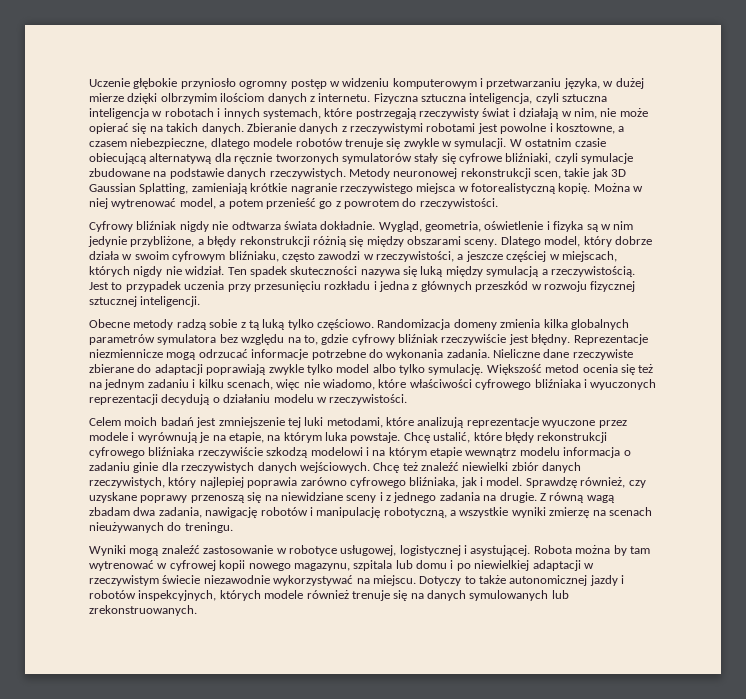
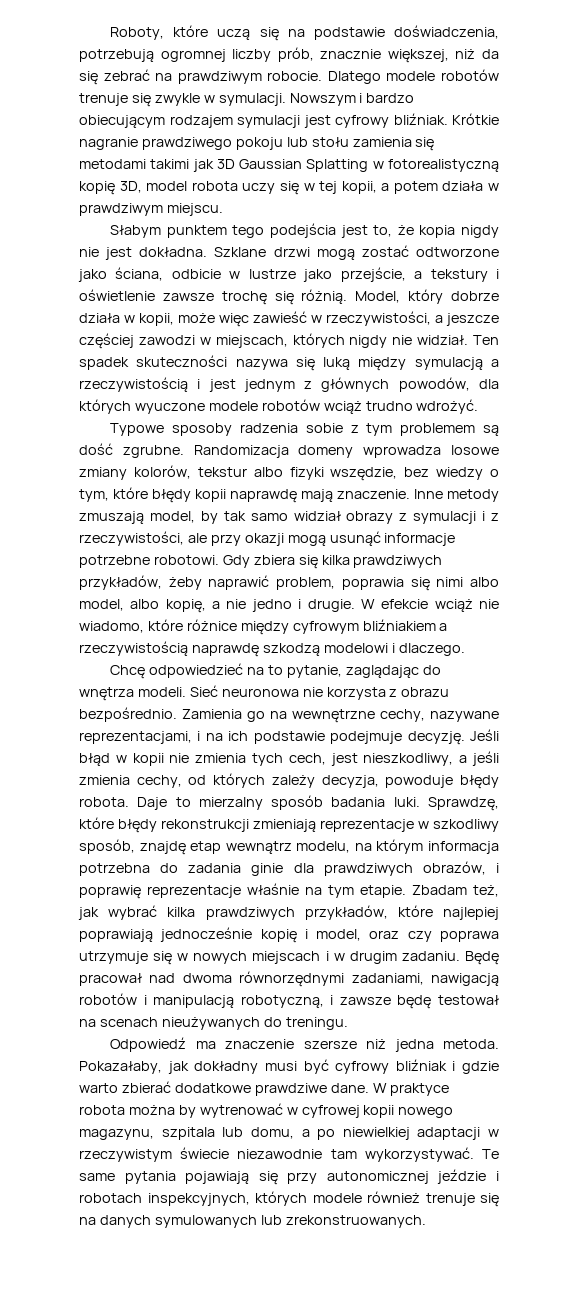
[89,78,644,89] [89,93,608,104] [89,108,648,119] [89,123,625,134] [89,138,250,149] Uczenie głębokie przyniosło ogromny postęp w widzeniu komputerowym i przetwarzaniu języka, w dużej mierze dzięki olbrzymim ilościom danych z internetu. Fizyczna sztuczna inteligencja, czyli sztuczna inteligencja w robotach i innych systemach, które postrzegają rzeczywisty świat i działają w nim, nie może opierać się na takich danych. Zbieranie danych z rzeczywistymi robotami jest powolne i kosztowne, a czasem niebezpieczne, dlatego -> [110,25,499,41] [79,47,499,63] [79,69,381,85] Roboty, które uczą się na podstawie doświadczenia, potrzebują ogromnej liczby prób, znacznie większej, niż da się zebrać na prawdziwym robocie. Dlatego
[509,138,606,147] [89,153,634,164] [89,168,627,179] [89,183,644,194] [89,198,498,209] [89,221,634,232] [88,236,652,247] [89,251,361,262] W ostatnim czasie obiecującą alternatywą dla ręcznie tworzonych symulatorów stały się cyfrowe bliźniaki, czyli symulacje zbudowane na podstawie danych rzeczywistych. Metody neuronowej rekonstrukcji scen, takie jak 3D Gaussian Splatting, zamieniają krótkie nagranie rzeczywistego miejsca w fotorealistyczną kopię. Można w niej wytrenować model, a potem przenieść go z powrotem do rzeczywistości. // Cyfrowy bliźniak nigdy nie odtwarza świata dokładnie. Wygląd, geometria, oświetlenie i fizyka są w nim jedynie przybliżone, a błędy rekonstrukcji różnią się między obszarami sceny. Dlatego model, który dobrze działa w swoim cyfrowym bliźniaku, często zawodzi -> [289,93,415,106] [79,113,499,128] [79,137,435,151] [79,159,499,172] [79,181,499,195] [79,203,223,216] [110,223,499,238] [79,245,499,260] [78,267,500,282] [79,289,500,305] [79,311,307,327] Nowszym i bardzo obiecującym rodzajem symulacji jest cyfrowy bliźniak. Krótkie nagranie prawdziwego pokoju lub stołu zamienia się metodami takimi jak 3D Gaussian Splatting w fotorealistyczną kopię 3D, model robota uczy się w tej kopii, a potem działa w prawdziwym miejscu. // Słabym punktem tego podejścia jest to, że kopia nigdy nie jest dokładna. Szklane drzwi mogą zostać odtworzone jako ściana, odbicie w lustrze jako przejście, a tekstury i oświetlenie zawsze trochę się różnią. Model, który dobrze działa w kopii, może więc zawieść
(547, 256) none -> [138,335,195,345] zawodzi
[550,266,635,277] [89,281,636,292] [89,296,201,307] [89,319,629,330] [89,334,648,345] [89,349,633,360] [89,364,654,375] [89,379,657,390] [89,394,408,405] [89,417,627,428] [89,432,608,443] [89,447,631,458] [89,462,582,473] [89,477,646,488] [89,492,615,503] [89,507,590,518] rzeczywistością. Jest to przypadek uczenia przy przesunięciu rozkładu i jedna z głównych przeszkód w rozwoju fizycznej sztucznej inteligencji. // Obecne metody radzą sobie z tą luką tylko częściowo. Randomizacja domeny zmienia kilka globalnych parametrów symulatora bez względu na to, gdzie cyfrowy bliźniak rzeczywiście jest błędny. Reprezentacje niezmiennicze mogą odrzucać informacje potrzebne do wykonania zadania. Nieliczne dane rzeczywiste zbierane do adaptacji poprawiają zwykle tylko model albo tylko symulację. Większość metod ocenia się też na jednym zadaniu i kilku scenach, więc nie wiadomo, które właściwości cyfrowego bliźniaka i wyuczonych reprezentacji decydują o działaniu modelu w rzeczywistości. // Celem moich badań jest zmniejszenie tej luki metodami, które analizują reprezentacje wyuczone przez modele i wyrównują je na etapie, na którym luka powstaje. Chcę ustalić, które błędy rekonstrukcji cyfrowego bliźniaka rzeczywiście szkodzą modelowi i na którym etapie wewnątrz modelu informacja o zadaniu ginie dla rzeczywistych danych wejściowych. Chcę też znaleźć niewielki zbiór danych rzeczywistych, który najlepiej poprawia zarówno cyfrowego bliźniaka, jak i model. Sprawdzę również, czy uzyskane poprawy przenoszą się na niewidziane sceny i z jednego zadania na drugie. Z równą wagą zbadam dwa zadania, nawigację robotów i manipulację robotyczną, a wszystkie wyniki zmierzę -> [79,377,499,392] [79,399,479,414] [110,423,500,436] [79,443,499,458] [79,465,499,481] [79,487,499,503] [79,511,499,524] [79,531,456,546] [79,555,443,569] [79,575,499,591] [79,599,500,613] [79,619,448,635] [79,641,465,657] [110,663,441,679] [79,685,450,701] [79,707,499,723] [79,729,499,745] [79,751,500,766] [79,773,500,789] [79,795,499,811] [79,817,499,833] [79,839,499,855] [79,861,499,876] [79,883,499,899] [78,905,499,920] [79,927,499,943] [79,951,499,965] [79,971,499,987] [79,993,499,1009] rzeczywistością i jest jednym z głównych powodów, dla których wyuczone modele robotów wciąż trudno wdrożyć. // Typowe sposoby radzenia sobie z tym problemem są dość zgrubne. Randomizacja domeny wprowadza losowe zmiany kolorów, tekstur albo fizyki wszędzie, bez wiedzy o tym, które błędy kopii naprawdę mają znaczenie. Inne metody zmuszają model, by tak samo widział obrazy z symulacji i z rzeczywistości, ale przy okazji mogą usunąć informacje potrzebne robotowi. Gdy zbiera się kilka prawdziwych przykładów, żeby naprawić problem, poprawia się nimi albo model, albo kopię, a nie jedno i drugie. W efekcie wciąż nie wiadomo, które różnice między cyfrowym bliźniakiem a rzeczywistością naprawdę szkodzą modelowi i dlaczego. // Chcę odpowiedzieć na to pytanie, zaglądając do wnętrza modeli. Sieć neuronowa nie korzysta z obrazu bezpośrednio. Zamienia go na wewnętrzne cechy, nazywane reprezentacjami, i na ich podstawie podejmuje decyzję. Jeśli błąd w kopii nie zmienia tych cech, jest nieszkodliwy, a jeśli zmienia cechy, od których zależy decyzja, powoduje błędy robota. Daje to mierzalny sposób badania luki. Sprawdzę, które błędy rekonstrukcji zmieniają reprezentacje w szkodliwy sposób, znajdę etap wewnątrz modelu, na którym informacja potrzebna do zadania ginie dla prawdziwych obrazów, i poprawię reprezentacje właśnie na tym etapie. Zbadam też, jak wybrać kilka prawdziwych przykładów, które najlepiej poprawiają jednocześnie kopię i model, oraz czy poprawa utrzymuje się w nowych miejscach i w drugim zadaniu. Będę pracował nad dwoma równorzędnymi zadaniami, nawigacją robotów i manipulacją robotyczną, i zawsze będę testował
[89,545,572,556] Wyniki mogą znaleźć zastosowanie w robotyce usługowej, logistycznej i asystującej. Robota -> [110,1037,500,1052] [79,1059,499,1074] [79,1081,450,1096] [79,1105,125,1115] Odpowiedź ma znaczenie szersze niż jedna metoda. Pokazałaby, jak dokładny musi być cyfrowy bliźniak i gdzie warto zbierać dodatkowe prawdziwe dane. W praktyce robota
[629,546,650,554] tam -> (196, 1111) none
[416,560,454,569] domu i -> [250,1127,310,1139] domu, a
[273,575,625,586] [89,590,136,599] wykorzystywać na miejscu. Dotyczy to także autonomicznej jazdy i robotów -> [330,1147,499,1162] [79,1169,499,1185] [79,1193,142,1203] tam wykorzystywać. Te same pytania pojawiają się przy autonomicznej jeździe i robotach

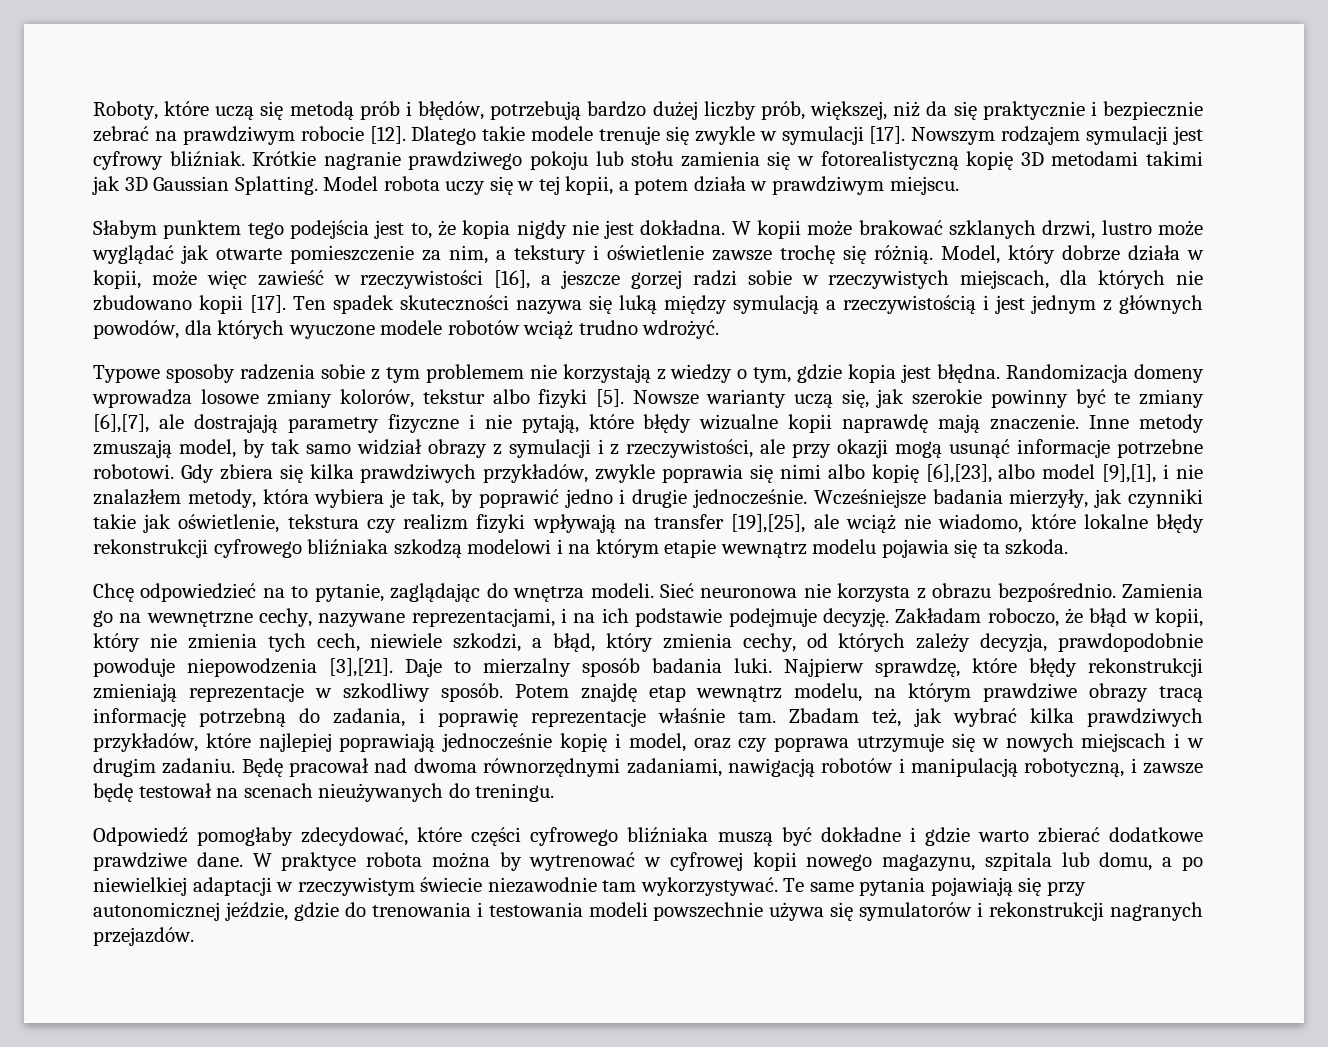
[287,25,499,40] [79,49,226,62] na podstawie doświadczenia, potrzebują ogromnej -> [289,101,698,120] metodą prób i błędów, potrzebują bardzo dużej
[320,49,382,59] znacznie -> (805, 110) none
[103,69,499,84] [79,93,415,107] [79,115,165,128] zebrać na prawdziwym robocie. Dlatego modele robotów trenuje się zwykle w symulacji. Nowszym i bardzo obiecującym -> [982,101,1203,120] [93,126,996,145] praktycznie i bezpiecznie zebrać na prawdziwym robocie [12]. Dlatego takie modele trenuje się zwykle w symulacji [17]. Nowszym
(435, 144) none -> [797,151,1044,170] w fotorealistyczną kopię 3D
[306,159,499,172] [79,181,188,195] Splatting w fotorealistyczną kopię 3D, model -> [234,176,379,195] Splatting. Model
[214,245,499,260] [78,267,406,282] Szklane drzwi mogą zostać odtworzone jako ściana, odbicie w lustrze jako przejście, -> [731,220,1203,239] [92,245,488,264] W kopii może brakować szklanych drzwi, lustro może wyglądać jak otwarte pomieszczenie za nim,
[326,311,499,326] [79,333,469,349] rzeczywistości, a jeszcze częściej zawodzi w miejscach, których nigdy nie widział. -> [360,270,1203,289] [93,295,286,314] rzeczywistości [16], a jeszcze gorzej radzi sobie w rzeczywistych miejscach, dla których nie zbudowano kopii [17].
[483,425,500,436] [79,443,184,458] są dość zgrubne. -> [529,364,1001,383] nie korzystają z wiedzy o tym, gdzie kopia jest błędna.
[330,467,499,481] [79,487,191,503] wszędzie, bez wiedzy o tym, które błędy -> [595,389,1205,408] [93,414,779,433] [5]. Nowsze warianty uczą się, jak szerokie powinny być te zmiany [6],[7], ale dostrajają parametry fizyczne i nie pytają, które błędy wizualne
[168,575,336,590] żeby naprawić problem, -> [595,464,656,483] zwykle
[79,599,500,613] [79,619,448,635] [79,641,465,657] model, albo kopię, a nie jedno i drugie. W efekcie wciąż nie wiadomo, które różnice między cyfrowym bliźniakiem a rzeczywistością naprawdę szkodzą modelowi i dlaczego. -> [871,464,1204,483] [93,489,1203,508] [93,514,1205,533] [93,539,1069,558] kopię [6],[23], albo model [9],[1], i nie znalazłem metody, która wybiera je tak, by poprawić jedno i drugie jednocześnie. Wcześniejsze badania mierzyły, jak czynniki takie jak oświetlenie, tekstura czy realizm fizyki wpływają na transfer [19],[25], ale wciąż nie wiadomo, które lokalne błędy rekonstrukcji cyfrowego bliźniaka szkodzą modelowi i na którym etapie wewnątrz modelu pojawia się ta szkoda.
[470,729,499,741] [79,751,500,766] Jeśli błąd w kopii nie zmienia tych cech, jest nieszkodliwy, a jeśli -> [895,608,1203,627] [93,633,653,652] Zakładam roboczo, że błąd w kopii, który nie zmienia tych cech, niewiele szkodzi, a błąd, który
[385,775,500,789] [79,797,129,807] powoduje błędy robota. -> [1058,633,1203,652] [93,658,393,677] prawdopodobnie powoduje niepowodzenia [3],[21].
[427,797,499,811] Sprawdzę, -> [784,658,960,677] Najpierw sprawdzę,
[79,839,135,854] sposób, -> [440,683,569,702] sposób. Potem
[427,841,499,854] [79,861,486,876] informacja potrzebna do zadania ginie dla prawdziwych obrazów, -> [983,683,1204,702] [93,708,406,727] prawdziwe obrazy tracą informację potrzebną do zadania,
[305,885,406,898] na tym etapie. -> [738,711,777,723] tam.
[195,1039,500,1052] [79,1059,447,1074] ma znaczenie szersze niż jedna metoda. Pokazałaby, jak dokładny musi być cyfrowy bliźniak -> [197,827,901,846] pomogłaby zdecydować, które części cyfrowego bliźniaka muszą być dokładne
[437,1169,499,1184] [79,1191,499,1207] [79,1215,426,1228] jeździe i robotach inspekcyjnych, których modele również trenuje się na danych symulowanych lub zrekonstruowanych. -> [224,902,1203,921] [93,927,194,946] jeździe, gdzie do trenowania i testowania modeli powszechnie używa się symulatorów i rekonstrukcji nagranych przejazdów.

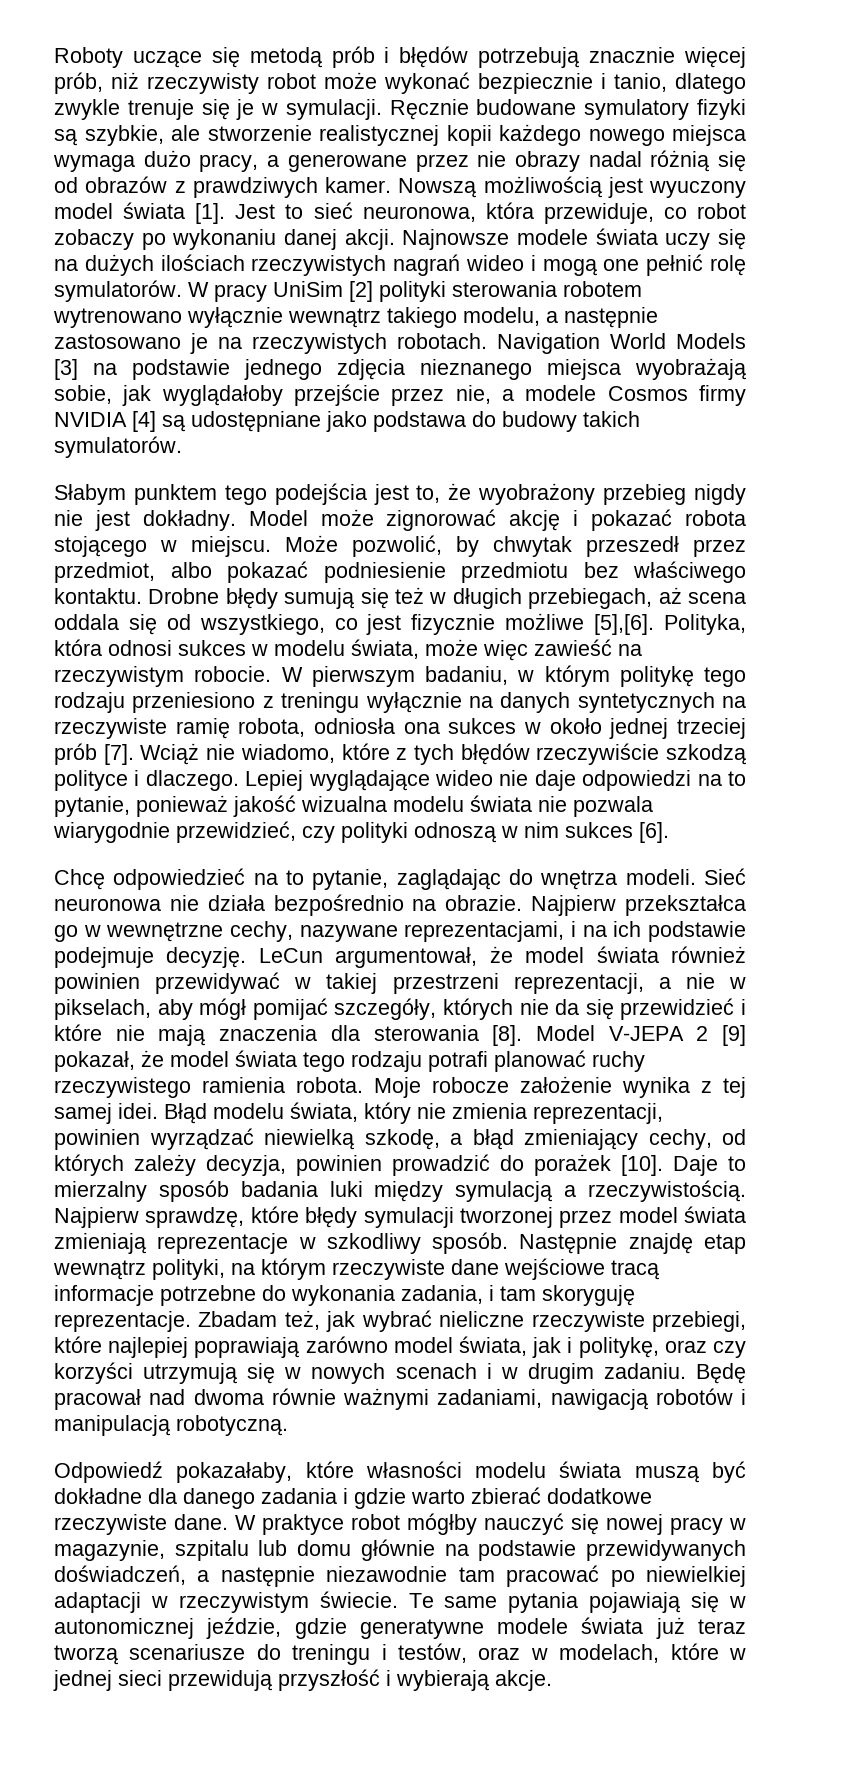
[93,101,255,120] Roboty, które uczą -> [54,47,202,68] Roboty uczące
[418,101,1203,120] [93,126,1203,145] [93,151,1204,170] [92,176,959,195] błędów, potrzebują bardzo dużej liczby prób, większej, niż da się praktycznie i bezpiecznie zebrać na prawdziwym robocie [12]. Dlatego takie modele trenuje się zwykle w symulacji [17]. Nowszym rodzajem symulacji jest cyfrowy bliźniak. Krótkie nagranie prawdziwego pokoju lub stołu zamienia się w fotorealistyczną kopię 3D metodami takimi jak 3D Gaussian Splatting. Model robota uczy się w tej kopii, a potem działa w prawdziwym miejscu. -> [399,46,747,68] [54,72,746,94] [54,99,746,120] [54,124,746,146] [53,150,746,172] [54,176,746,198] [54,202,747,224] [54,228,746,250] [54,254,746,276] [54,280,642,302] [53,307,658,328] [54,333,746,354] [54,358,746,380] [54,384,746,406] [54,411,640,432] [54,436,182,458] błędów potrzebują znacznie więcej prób, niż rzeczywisty robot może wykonać bezpiecznie i tanio, dlatego zwykle trenuje się je w symulacji. Ręcznie budowane symulatory fizyki są szybkie, ale stworzenie realistycznej kopii każdego nowego miejsca wymaga dużo pracy, a generowane przez nie obrazy nadal różnią się od obrazów z prawdziwych kamer. Nowszą możliwością jest wyuczony model świata [1]. Jest to sieć neuronowa, która przewiduje, co robot zobaczy po wykonaniu danej akcji. Najnowsze modele świata uczy się na dużych ilościach rzeczywistych nagrań wideo i mogą one pełnić rolę symulatorów. W pracy UniSim [2] polityki sterowania robotem wytrenowano wyłącznie wewnątrz takiego modelu, a następnie zastosowano je na rzeczywistych robotach. Navigation World Models [3] na podstawie jednego zdjęcia nieznanego miejsca wyobrażają sobie, jak wyglądałoby przejście przez nie, a modele Cosmos firmy NVIDIA [4] są udostępniane jako podstawa do budowy takich symulatorów.
[462,220,511,239] kopia -> [478,483,687,505] wyobrażony przebieg
[640,220,1203,239] [92,245,1204,264] [93,270,1203,289] [93,295,1203,314] [93,320,720,339] [93,364,1204,383] [92,389,1205,408] [93,414,1204,433] [93,439,1204,458] [93,464,1204,483] [93,489,1203,508] [93,514,1205,533] [93,539,1069,558] dokładna. W kopii może brakować szklanych drzwi, lustro może wyglądać jak otwarte pomieszczenie za nim, a tekstury i oświetlenie zawsze trochę się różnią. Model, który dobrze działa w kopii, może więc zawieść w rzeczywistości [16], a jeszcze gorzej radzi sobie w rzeczywistych miejscach, dla których nie zbudowano kopii [17]. Ten spadek skuteczności nazywa się luką między symulacją a rzeczywistością i jest jednym z głównych powodów, dla których wyuczone modele robotów wciąż trudno wdrożyć. // Typowe sposoby radzenia sobie z tym problemem nie korzystają z wiedzy o tym, gdzie kopia jest błędna. Randomizacja domeny wprowadza losowe zmiany kolorów, tekstur albo fizyki [5]. Nowsze warianty uczą się, jak szerokie powinny być te zmiany [6],[7], ale dostrajają parametry fizyczne i nie pytają, które błędy wizualne kopii naprawdę mają znaczenie. Inne metody zmuszają model, by tak samo widział obrazy z symulacji i z rzeczywistości, ale przy okazji mogą usunąć informacje potrzebne robotowi. Gdy zbiera się kilka prawdziwych przykładów, zwykle poprawia się nimi albo kopię [6],[23], albo model [9],[1], i nie znalazłem metody, która wybiera je tak, by poprawić jedno i drugie jednocześnie. Wcześniejsze badania mierzyły, jak czynniki takie jak oświetlenie, tekstura czy realizm fizyki wpływają na transfer [19],[25], ale wciąż nie wiadomo, które lokalne błędy rekonstrukcji cyfrowego bliźniaka szkodzą modelowi i na którym etapie wewnątrz modelu pojawia się ta szkoda. -> [142,509,747,531] [54,535,746,557] [54,561,746,583] [54,587,746,609] [54,613,747,635] [54,639,642,661] [54,665,746,687] [54,692,746,713] [54,718,746,739] [54,743,746,765] [54,770,746,791] [54,795,653,817] [53,821,669,843] dokładny. Model może zignorować akcję i pokazać robota stojącego w miejscu. Może pozwolić, by chwytak przeszedł przez przedmiot, albo pokazać podniesienie przedmiotu bez właściwego kontaktu. Drobne błędy sumują się też w długich przebiegach, aż scena oddala się od wszystkiego, co jest fizycznie możliwe [5],[6]. Polityka, która odnosi sukces w modelu świata, może więc zawieść na rzeczywistym robocie. W pierwszym badaniu, w którym politykę tego rodzaju przeniesiono z treningu wyłącznie na danych syntetycznych na rzeczywiste ramię robota, odniosła ona sukces w około jednej trzeciej prób [7]. Wciąż nie wiadomo, które z tych błędów rzeczywiście szkodzą polityce i dlaczego. Lepiej wyglądające wideo nie daje odpowiedzi na to pytanie, ponieważ jakość wizualna modelu świata nie pozwala wiarygodnie przewidzieć, czy polityki odnoszą w nim sukces [6].
[837,583,1203,602] [93,610,142,627] korzysta z obrazu bezpośrednio. Zamienia go na -> [207,894,746,916] [54,925,101,942] działa bezpośrednio na obrazie. Najpierw przekształca go w
[895,608,1203,627] [93,633,732,652] Zakładam roboczo, że błąd w kopii, który nie zmienia tych cech, niewiele szkodzi, a błąd, który zmienia -> [258,946,747,968] [54,972,746,994] [54,998,747,1020] [54,1024,747,1046] [54,1050,645,1072] [54,1076,746,1098] [54,1102,663,1124] [54,1128,638,1150] LeCun argumentował, że model świata również powinien przewidywać w takiej przestrzeni reprezentacji, a nie w pikselach, aby mógł pomijać szczegóły, których nie da się przewidzieć i które nie mają znaczenia dla sterowania [8]. Model V-JEPA 2 [9] pokazał, że model świata tego rodzaju potrafi planować ruchy rzeczywistego ramienia robota. Moje robocze założenie wynika z tej samej idei. Błąd modelu świata, który nie zmienia reprezentacji, powinien wyrządzać niewielką szkodę, a błąd zmieniający
[1058,633,1203,652] [93,658,393,677] prawdopodobnie powoduje niepowodzenia [3],[21]. -> [296,1154,663,1176] powinien prowadzić do porażek [10].
[734,658,1203,677] luki. Najpierw sprawdzę, które błędy rekonstrukcji -> [329,1180,746,1202] [54,1206,746,1228] luki między symulacją a rzeczywistością. Najpierw sprawdzę, które błędy symulacji tworzonej przez model świata
[514,684,569,698] Potem -> [519,1233,618,1254] Następnie
[794,683,1204,702] [93,708,1203,727] [93,733,945,752] modelu, na którym prawdziwe obrazy tracą informację potrzebną do zadania, i poprawię reprezentacje właśnie tam. Zbadam też, jak wybrać kilka prawdziwych przykładów, które najlepiej poprawiają jednocześnie kopię i model, oraz czy poprawa utrzymuje -> [152,1258,659,1280] [54,1285,635,1306] [54,1310,747,1332] [54,1336,747,1358] [54,1362,238,1384] polityki, na którym rzeczywiste dane wejściowe tracą informacje potrzebne do wykonania zadania, i tam skoryguję reprezentacje. Zbadam też, jak wybrać nieliczne rzeczywiste przebiegi, które najlepiej poprawiają zarówno model świata, jak i politykę, oraz czy korzyści utrzymują
[1081,733,1167,752] miejscach -> [395,1363,477,1379] scenach
[483,758,621,777] równorzędnymi -> [271,1388,429,1410] równie ważnymi
[1024,758,1204,777] [93,783,555,802] [93,827,901,846] robotyczną, i zawsze będę testował na scenach nieużywanych do treningu. // Odpowiedź pomogłaby zdecydować, które części cyfrowego bliźniaka muszą być dokładne -> [176,1415,288,1436] [54,1461,746,1483] [54,1488,337,1509] robotyczną. // Odpowiedź pokazałaby, które własności modelu świata muszą być dokładne dla danego zadania
[93,852,187,871] prawdziwe -> [54,1514,167,1535] rzeczywiste
[366,852,1173,871] robota można by wytrenować w cyfrowej kopii nowego magazynu, szpitala lub domu, a -> [351,1513,746,1535] [54,1539,746,1561] [54,1565,600,1587] robot mógłby nauczyć się nowej pracy w magazynie, szpitalu lub domu głównie na podstawie przewidywanych doświadczeń, a następnie niezawodnie tam pracować
[420,877,778,896] świecie niezawodnie tam wykorzystywać. -> [319,1591,398,1608] świecie.
[1046,881,1086,896] przy -> [729,1596,747,1608] w
[344,902,1203,921] [93,927,194,946] do trenowania i testowania modeli powszechnie używa się symulatorów i rekonstrukcji nagranych przejazdów. -> [359,1617,747,1639] [54,1643,746,1665] [53,1669,552,1691] generatywne modele świata już teraz tworzą scenariusze do treningu i testów, oraz w modelach, które w jednej sieci przewidują przyszłość i wybierają akcje.

